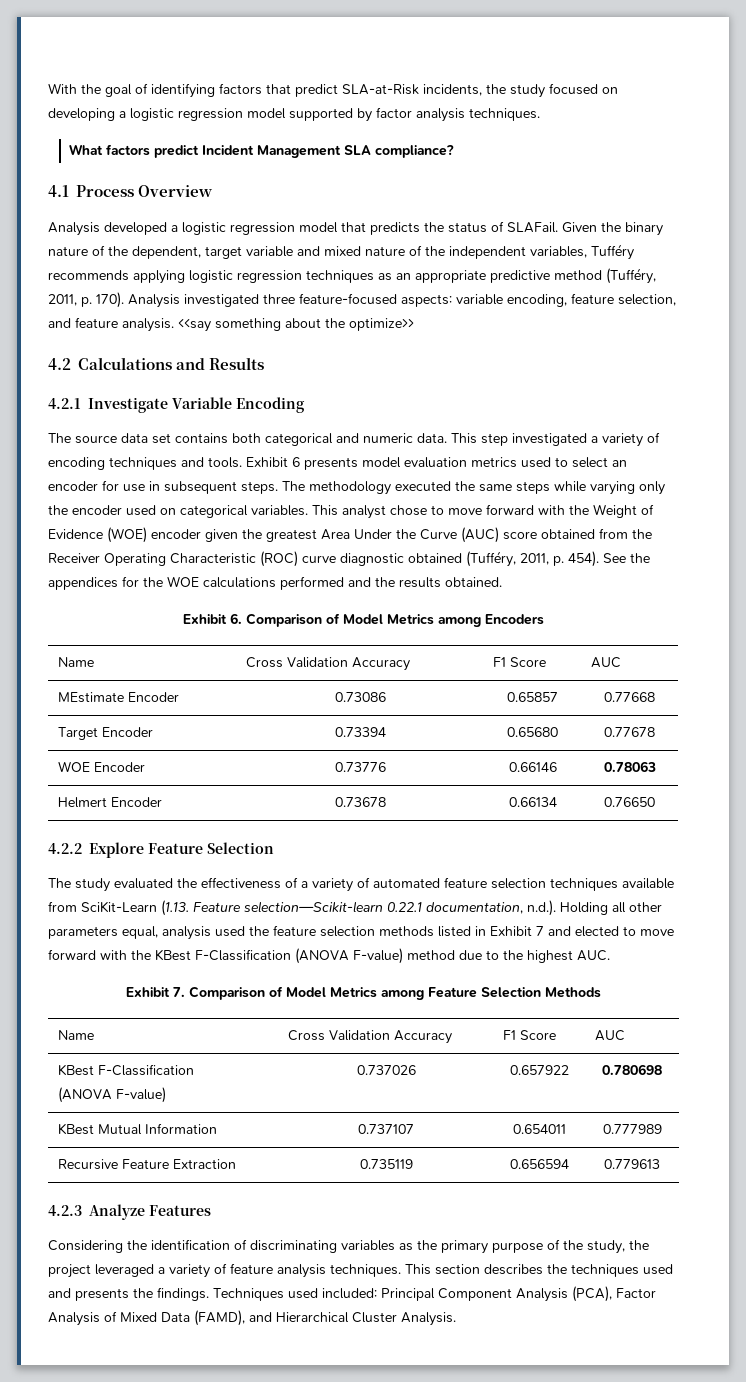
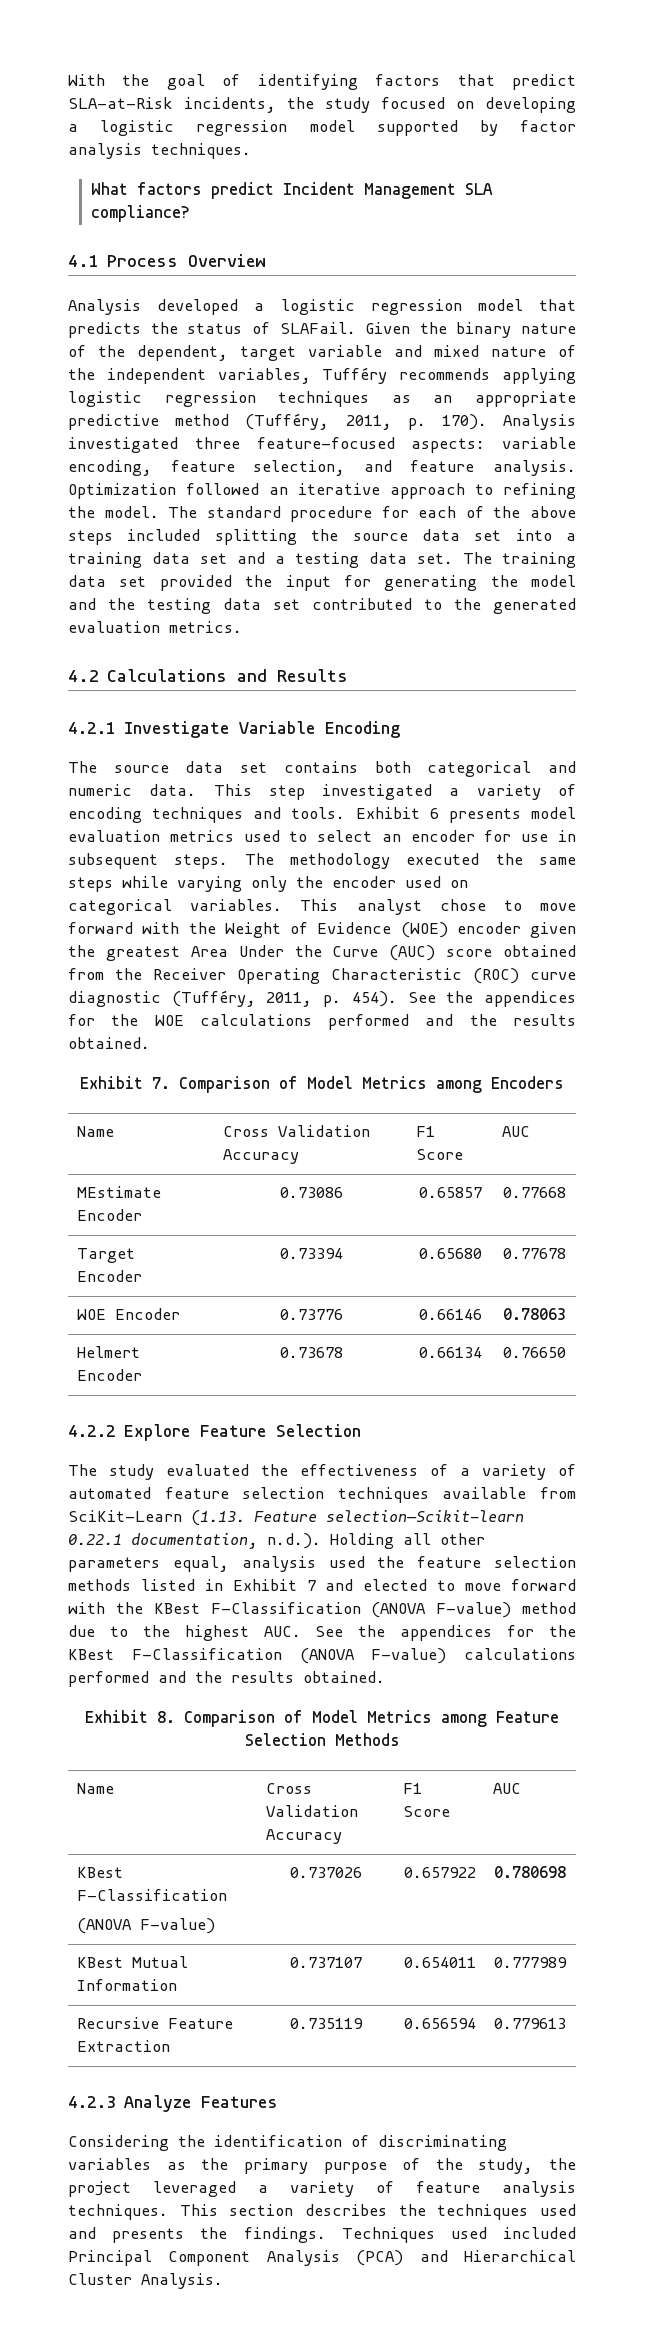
[178,318,414,332] <<say something about the optimize>> -> [68,483,576,499] [68,506,576,522] [68,529,576,545] [68,552,576,568] [68,575,576,591] [68,598,576,614] [68,621,242,633] Optimization followed an iterative approach to refining the model. The standard procedure for each of the above steps included splitting the source data set into a training data set and a testing data set. The training data set provided the input for generating the model and the testing data set contributed to the generated evaluation metrics.
[408,553,462,563] obtained -> (161, 999) none
[230,613,242,624] 6. -> [152,1077,170,1089] 7.
[126,987,185,997] // Exhibit 7. -> [315,1625,577,1641] [68,1648,576,1664] [68,1671,385,1687] [85,1710,175,1723] See the appendices for the KBest F-Classification (ANOVA F-value) calculations performed and the results obtained. // Exhibit 8.
[322,1288,377,1299] included: -> [503,2227,576,2239] included
[572,1286,656,1302] [48,1310,245,1326] (PCA), Factor Analysis of Mixed Data (FAMD), -> [356,2250,404,2266] (PCA)

